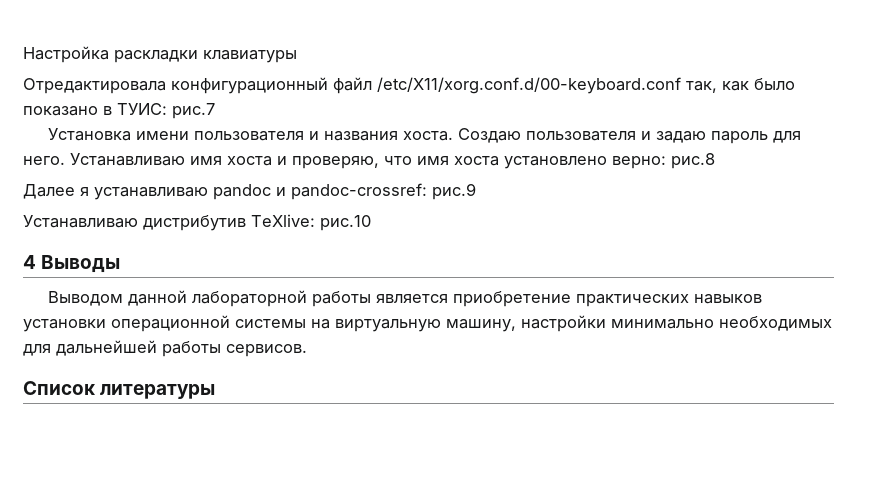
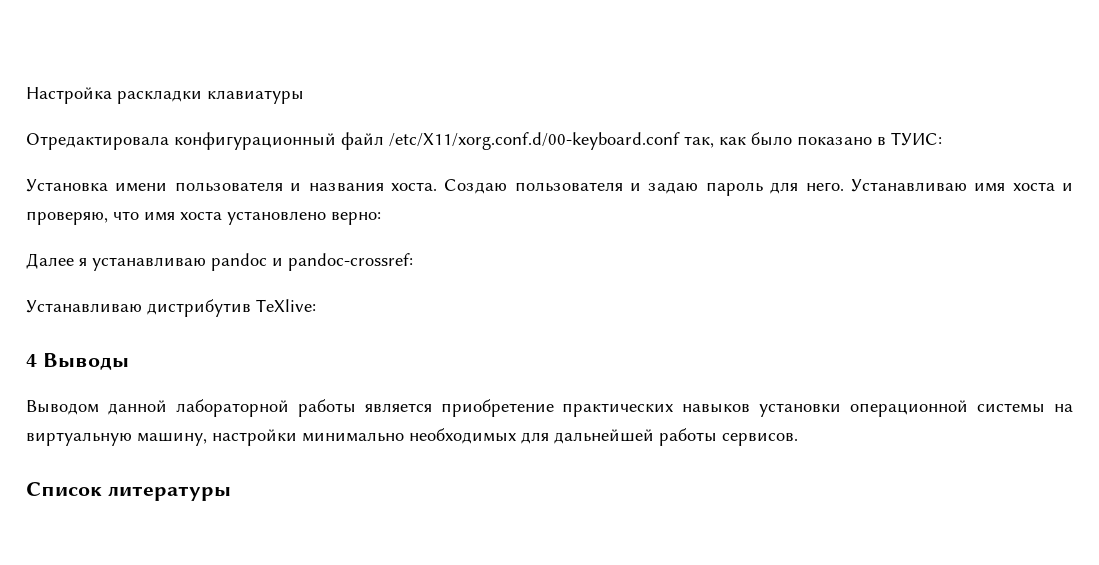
[172,103,215,119] рис.7 -> (942, 139) none
[671,153,715,169] рис.8 -> (381, 218) none
[432,183,476,200] рис.9 -> (413, 262) none
[320,215,371,231] рис.10 -> (316, 305) none

